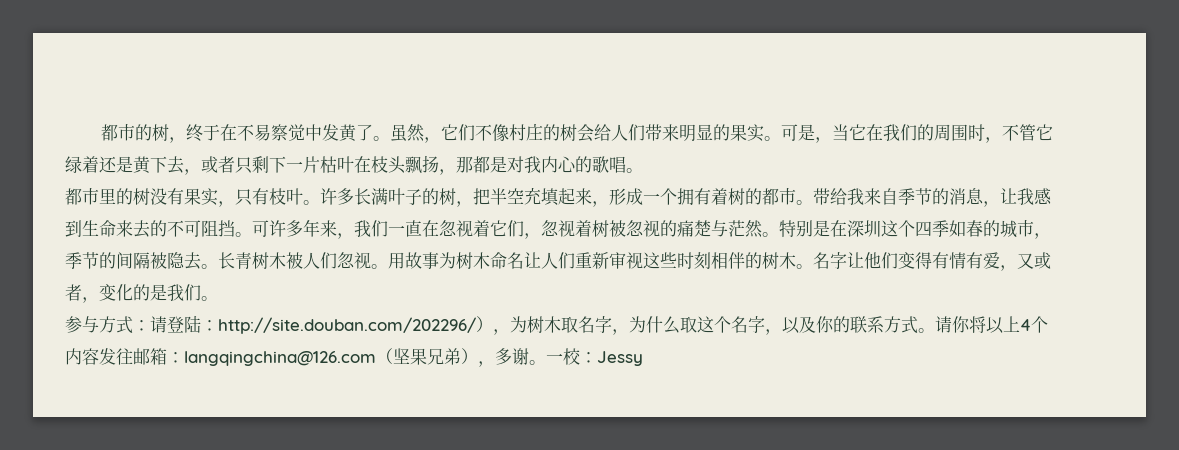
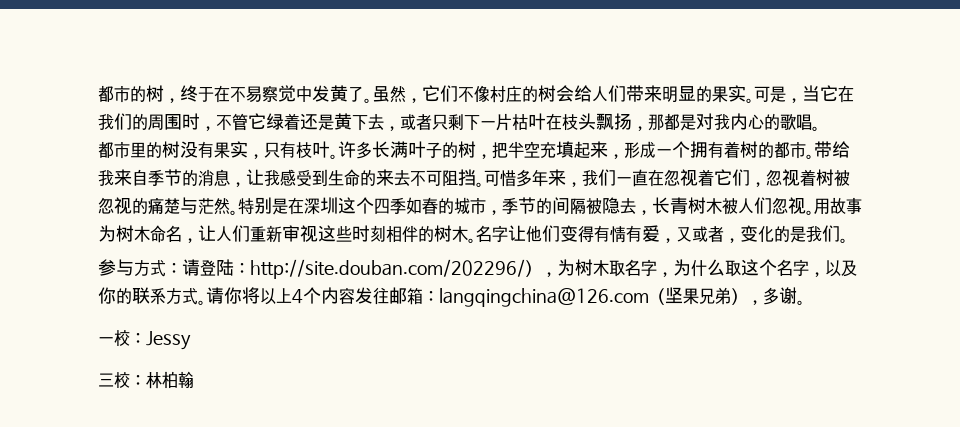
[65,220,167,238] 到生命来去的 -> [296,169,410,187] 受到生命的来去
[269,220,286,237] 许 -> [500,170,516,187] 惜
[201,264,218,269] 。 -> [636,210,652,215] ，
(524, 260) none -> [182,238,198,243] ，
(546, 362) none -> (805, 302) //
(643, 358) none -> [98,371,194,389] // 三校：林柏翰

